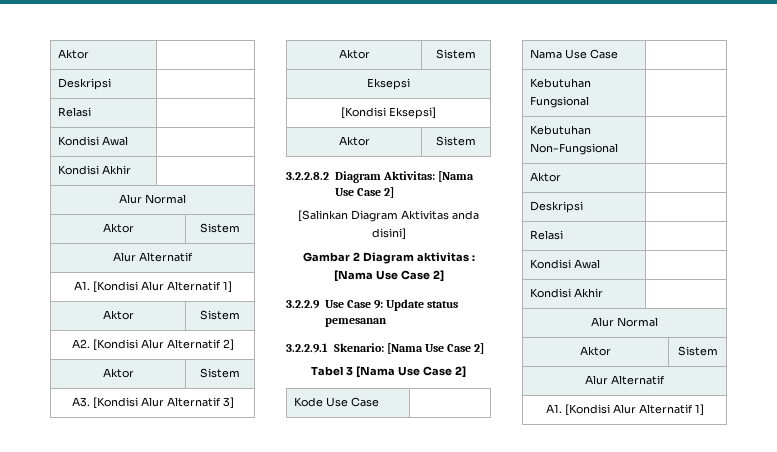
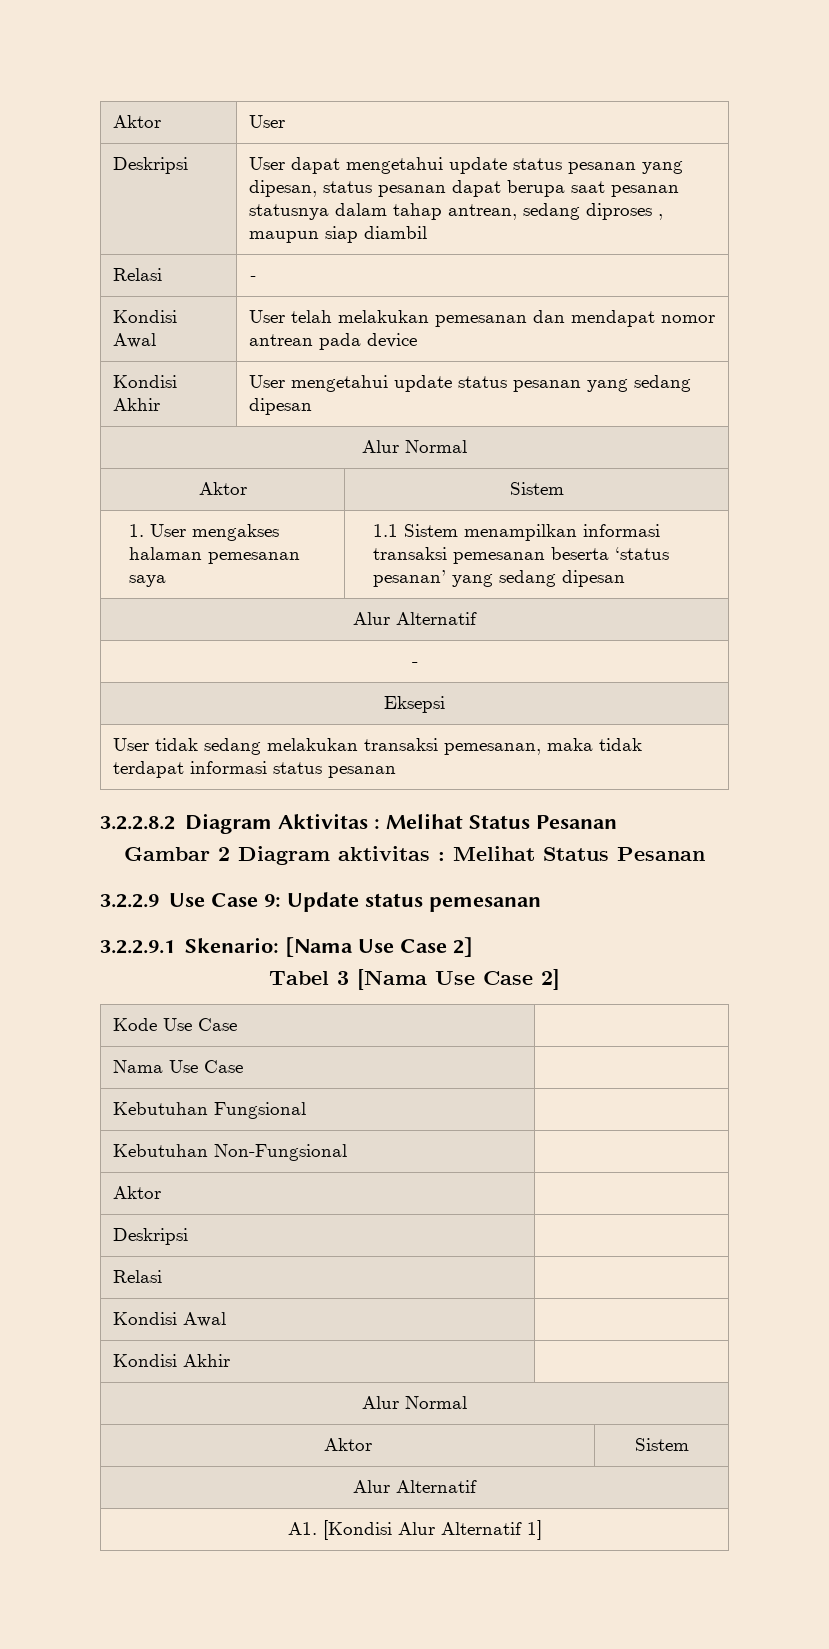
[58,49,90,59] [58,78,112,90] [58,107,92,117] [58,136,129,146] [58,165,132,175] [119,194,186,204] [102,223,134,233] [200,223,240,233] [113,252,193,262] [73,281,232,293] [102,310,134,320] [200,310,240,320] [71,339,234,351] [102,368,134,378] [200,368,240,378] [71,397,234,409] [338,49,370,59] [436,49,476,59] [367,78,410,90] [341,107,436,119] [338,136,370,146] [436,136,476,146] [286,171,474,183] [334,187,394,198] [298,210,479,222] [371,228,406,240] Aktor | // Deskripsi | // Relasi | // Kondisi Awal | // Kondisi Akhir | // Alur Normal // Aktor | Sistem // Alur Alternatif // A1. [Kondisi Alur Alternatif 1] // Aktor | Sistem // A2. [Kondisi Alur Alternatif 2] // Aktor | Sistem // A3. [Kondisi Alur Alternatif 3] // Aktor | Sistem // Eksepsi // [Kondisi Eksepsi] // Aktor | Sistem // 3.2.2.8.2 Diagram Aktivitas: [Nama Use Case 2] // [Salinkan Diagram Aktivitas anda disini] -> [112,115,161,128] [248,115,285,128] [112,157,188,174] [248,157,683,174] [248,180,679,197] [248,203,663,220] [248,226,427,243] [112,268,162,281] [248,276,256,281] [112,310,177,323] [112,333,156,348] [248,310,715,327] [248,333,417,350] [112,375,177,388] [112,398,160,411] [248,375,691,392] [248,398,312,415] [362,440,467,453] [198,482,247,495] [509,482,564,495] [128,524,279,541] [128,547,300,564] [128,575,166,587] [372,524,660,541] [372,547,669,564] [372,570,625,587] [353,612,477,625] [411,662,418,667] [384,696,445,713] [112,738,642,755] [112,761,396,778] [100,813,618,834] Aktor | User // Deskripsi | User dapat mengetahui update status pesanan yang dipesan, status pesanan dapat berupa saat pesanan statusnya dalam tahap antrean, sedang diproses , maupun siap diambil // Relasi | - // Kondisi Awal | User telah melakukan pemesanan dan mendapat nomor antrean pada device // Kondisi Akhir | User mengetahui update status pesanan yang sedang dipesan // Alur Normal // Aktor | Sistem // 1. User mengakses halaman pemesanan saya | 1.1 Sistem menampilkan informasi transaksi pemesanan beserta ‘status pesanan’ yang sedang dipesan // Alur Alternatif // - // Eksepsi // User tidak sedang melakukan transaksi pemesanan, maka tidak terdapat informasi status pesanan // 3.2.2.8.2 Diagram Aktivitas : Melihat Status Pesanan
[333,270,444,282] [Nama Use Case 2] -> [453,846,705,861] Melihat Status Pesanan

